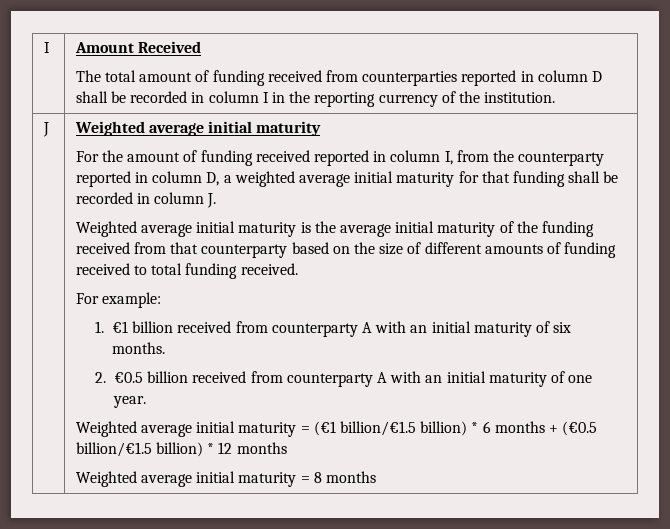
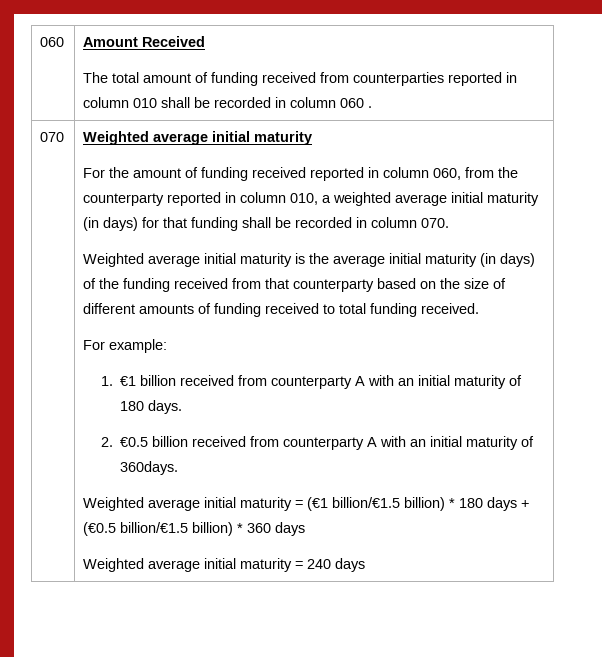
[43,42,50,53] I -> [40,37,65,47] 060
[591,71,602,82] [75,91,556,107] [42,122,49,137] D shall be recorded in column I in the reporting currency of the institution. // J -> [133,97,373,108] [40,132,65,142] 010 shall be recorded in column 060 . // 070
[444,151,453,165] I, -> [433,168,462,180] 060,
[206,172,220,186] D, -> [290,193,319,205] 010,
(455, 179) none -> [83,217,139,231] (in days)
[207,193,217,208] J. -> [421,218,450,228] 070.
(496, 229) none -> [480,253,536,267] (in days)
[553,322,572,333] [112,342,166,354] six months. -> [120,400,183,414] 180 days.
[568,375,593,383] [113,396,147,408] one year. -> [120,461,179,475] 360days.
[482,421,545,433] 6 months -> [459,497,518,511] 180 days
[218,442,287,454] [75,471,376,487] 12 months // Weighted average initial maturity = 8 months -> [247,522,306,536] [83,558,366,572] 360 days // Weighted average initial maturity = 240 days

